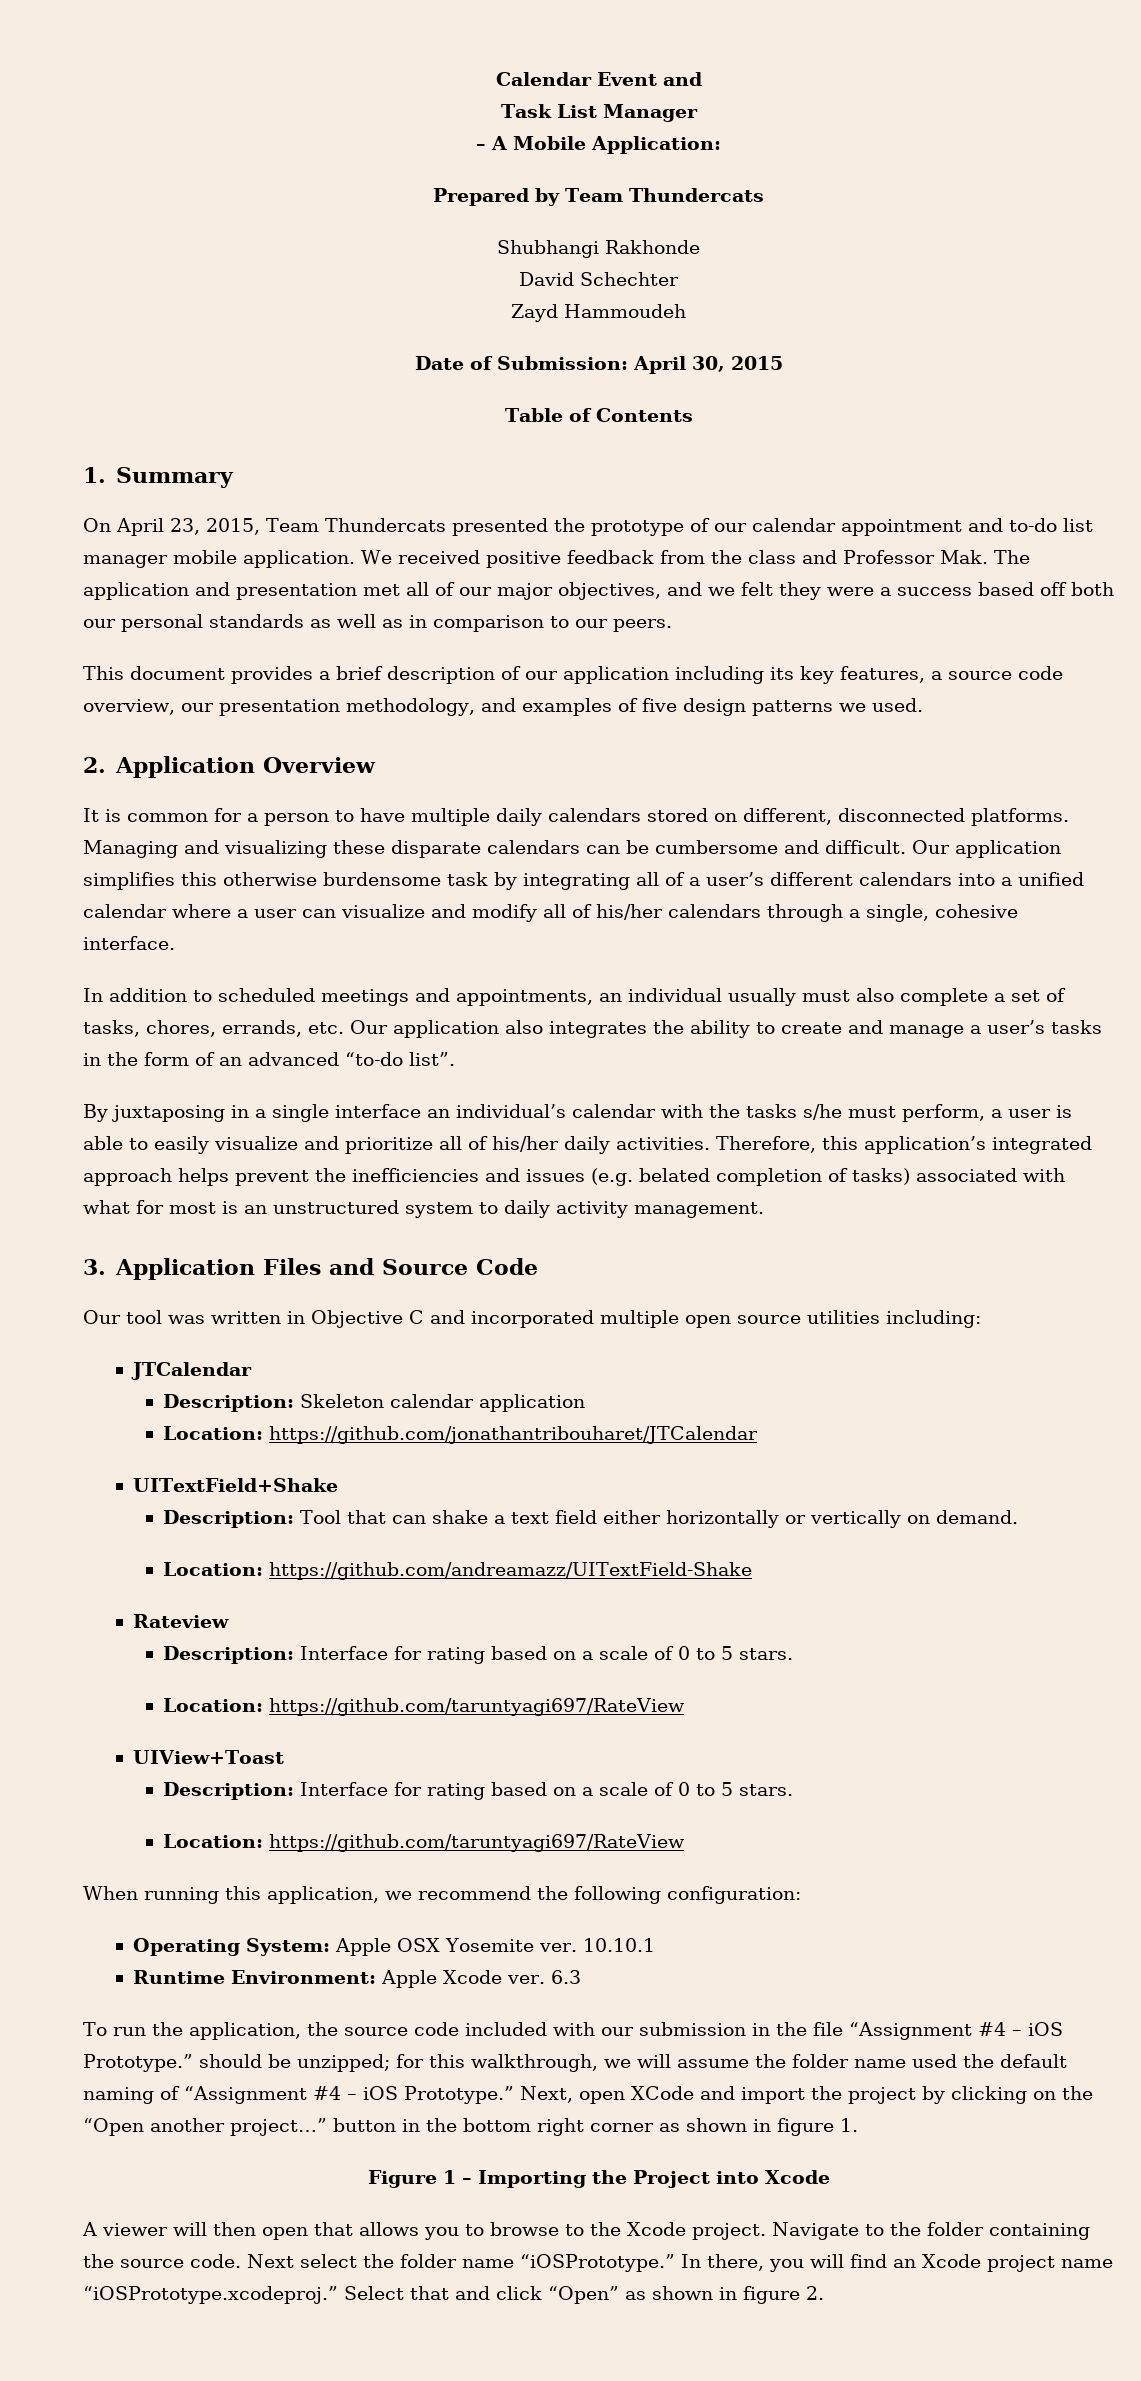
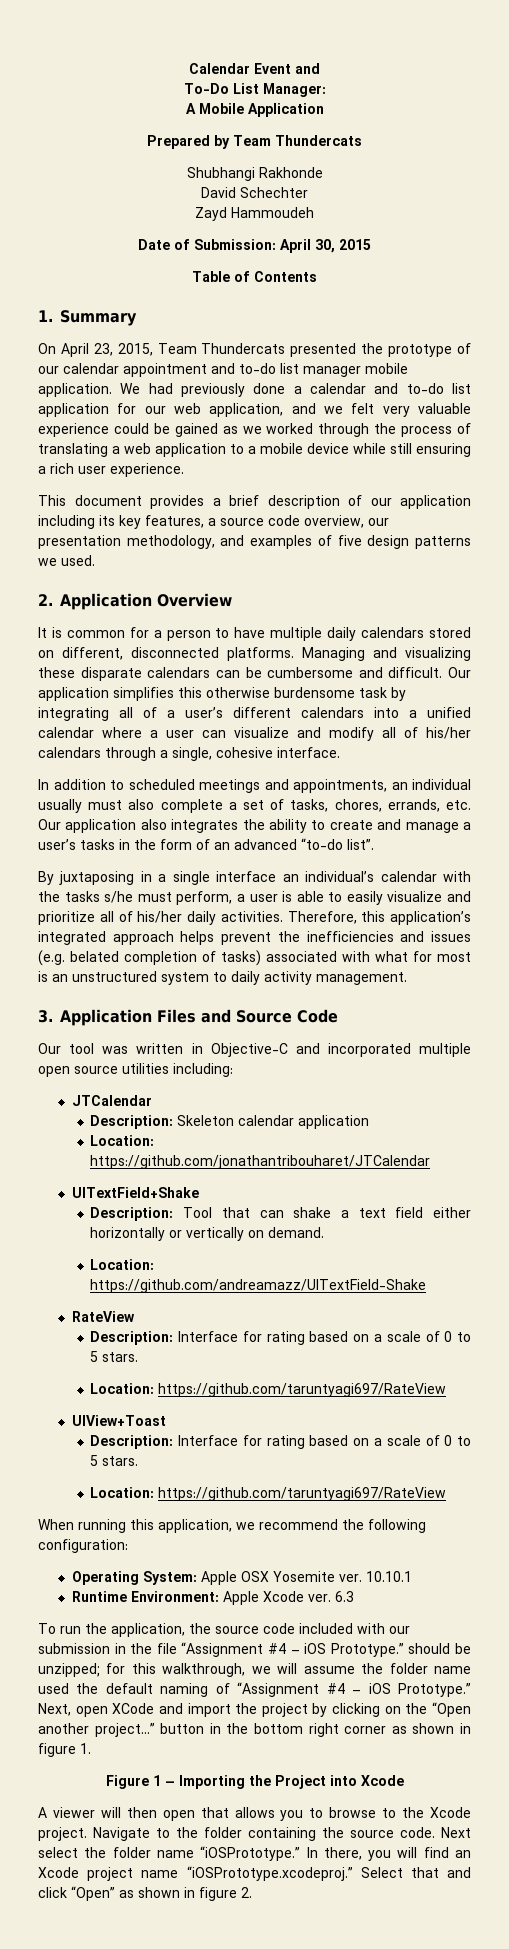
[500,104,698,122] [476,144,486,150] Task List Manager // – -> [183,83,326,97] To-Do List Manager: //
[591,136,721,154] Application: -> [247,103,324,117] Application
[397,550,1030,568] [83,582,1114,600] [83,614,672,632] received positive feedback from the class and Professor Mak. The application and presentation met all of our major objectives, and we felt they were a success based off both our personal standards as well as in comparison to our peers. -> [148,383,471,397] [38,403,471,417] [38,423,471,437] [38,443,471,457] [38,463,184,477] had previously done a calendar and to-do list application for our web application, and we felt very valuable experience could be gained as we worked through the process of translating a web application to a mobile device while still ensuring a rich user experience.
[311,1310,424,1328] Objective C -> [210,1043,288,1057] Objective-C
[133,1614,230,1628] Rateview -> [71,1311,135,1322] RateView

